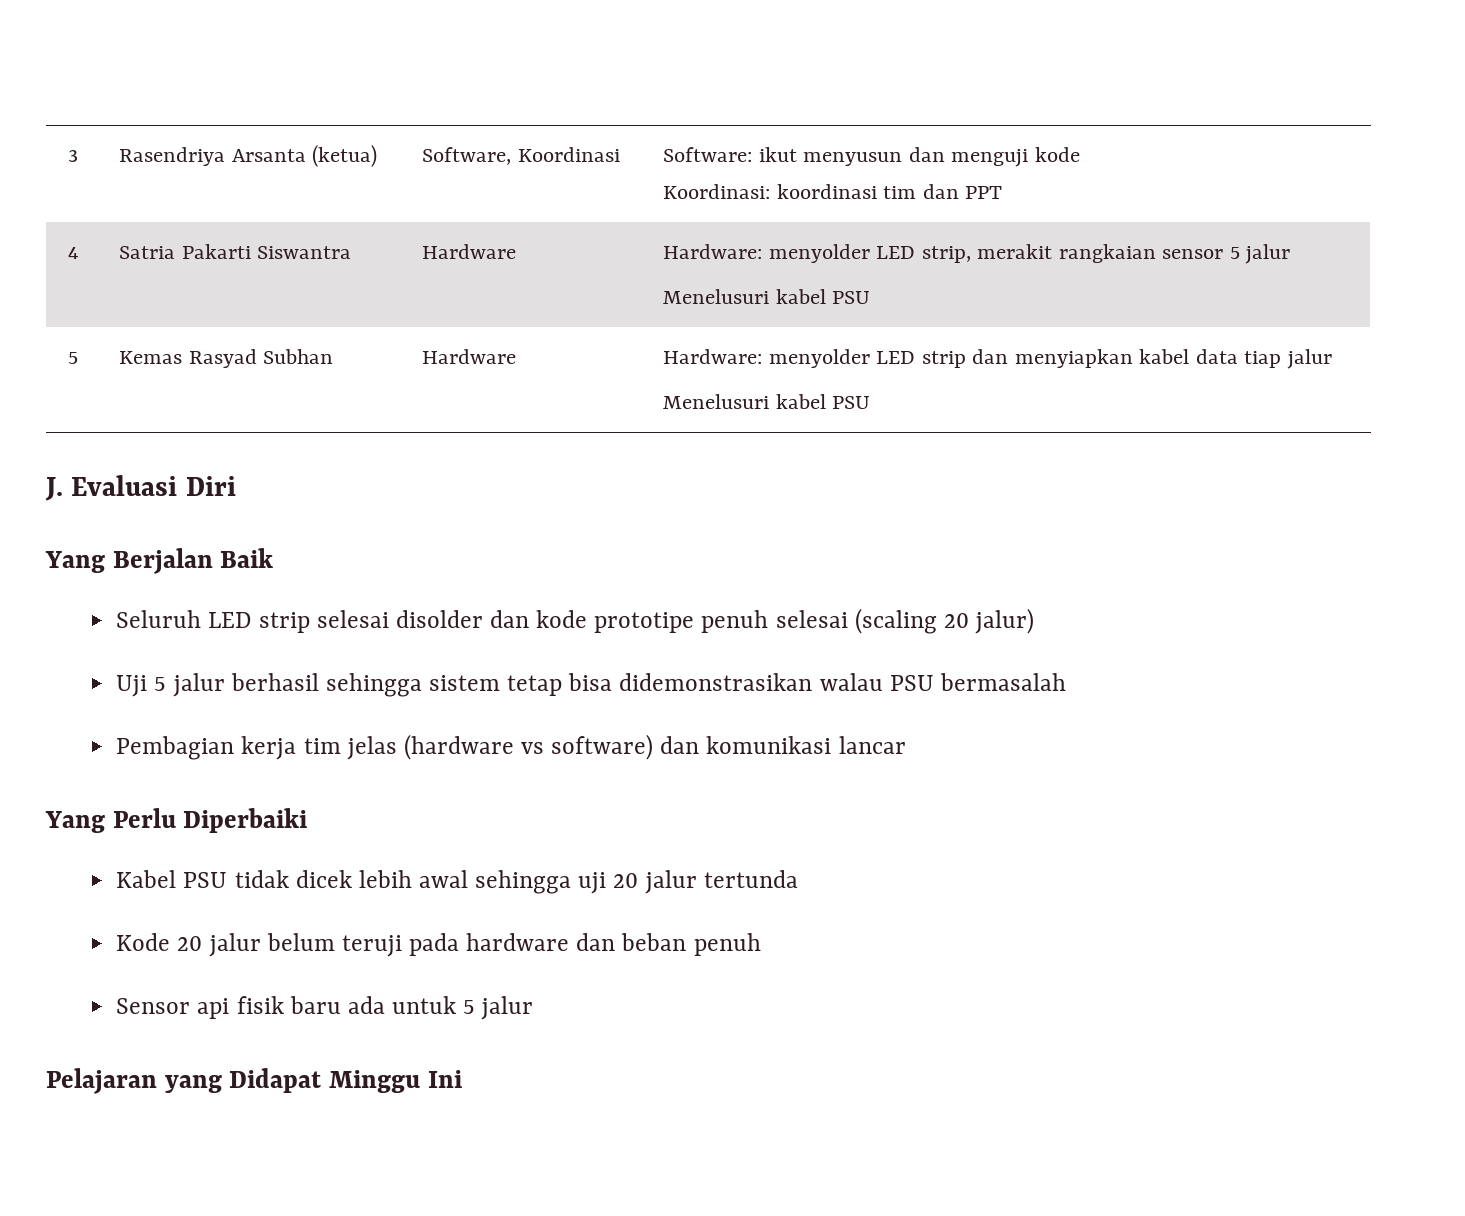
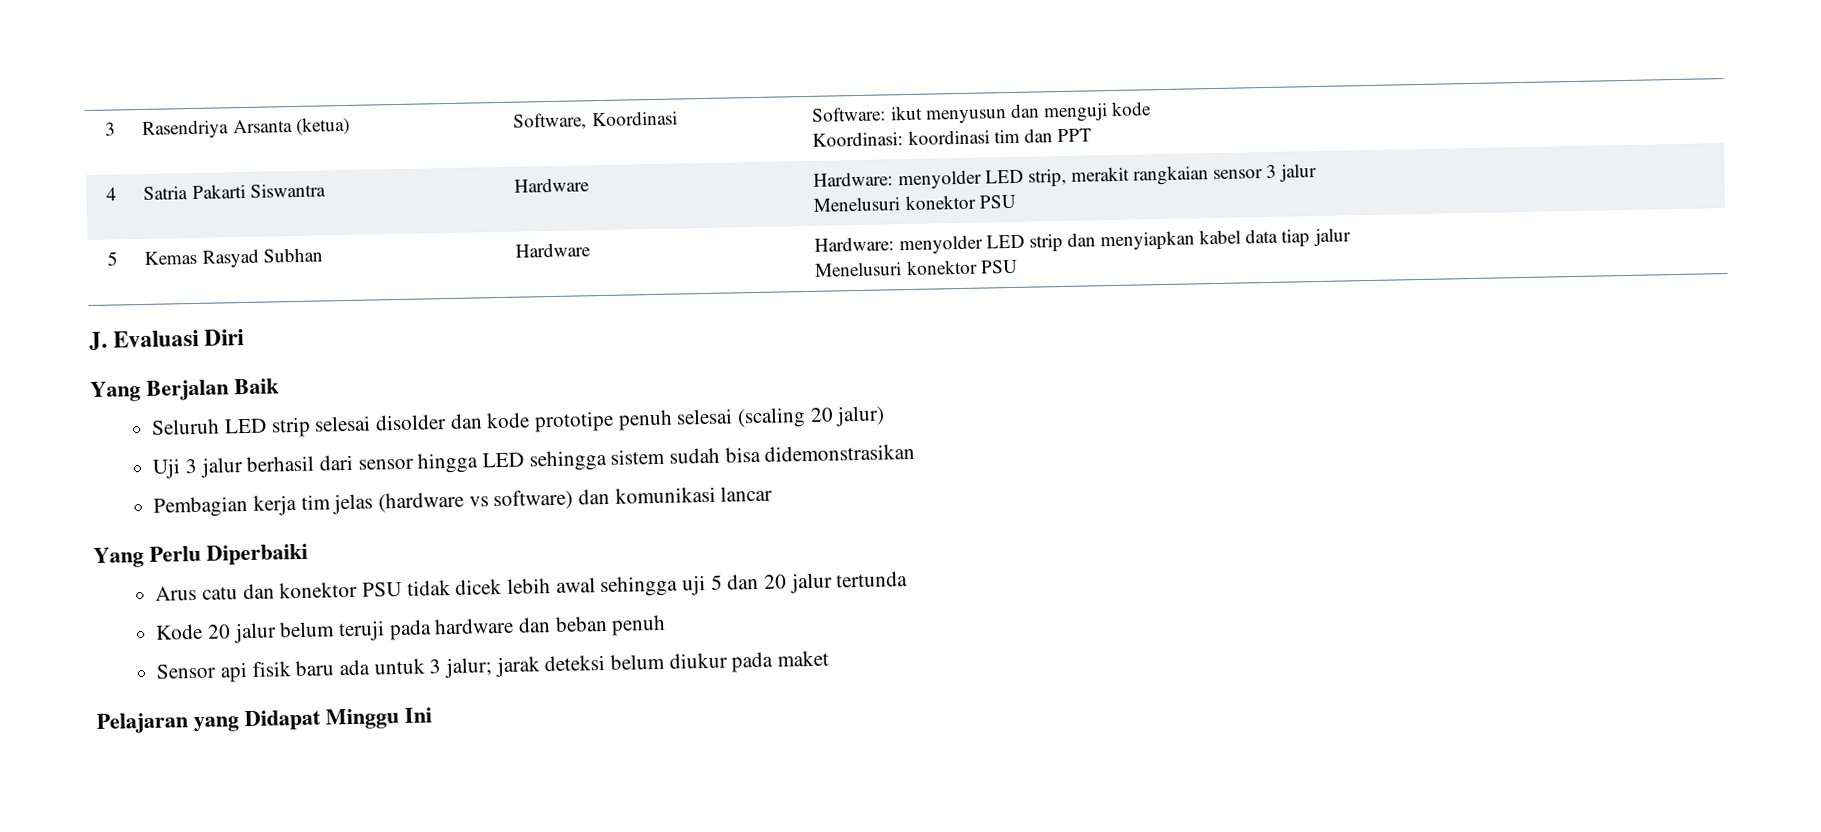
[1229,244,1291,264] [663,289,826,304] 5 jalur // Menelusuri kabel -> [1266,164,1318,182] [813,194,976,212] 3 jalur // Menelusuri konektor
[775,394,826,409] kabel -> [905,259,978,276] konektor
[154,677,167,691] 5 -> [184,458,197,474] 3
(319, 682) none -> [318,452,524,474] dari sensor hingga LED
[507,675,563,696] tetap -> [668,447,720,464] sudah
[819,673,1066,691] walau PSU bermasalah -> (916, 452) none
[116,870,177,888] Kabel -> [155,581,359,601] Arus catu dan konektor
(607, 883) none -> [710,573,760,590] 5 dan
[463,996,534,1020] 5 jalur -> [429,650,829,679] 3 jalur; jarak deteksi belum diukur pada maket

